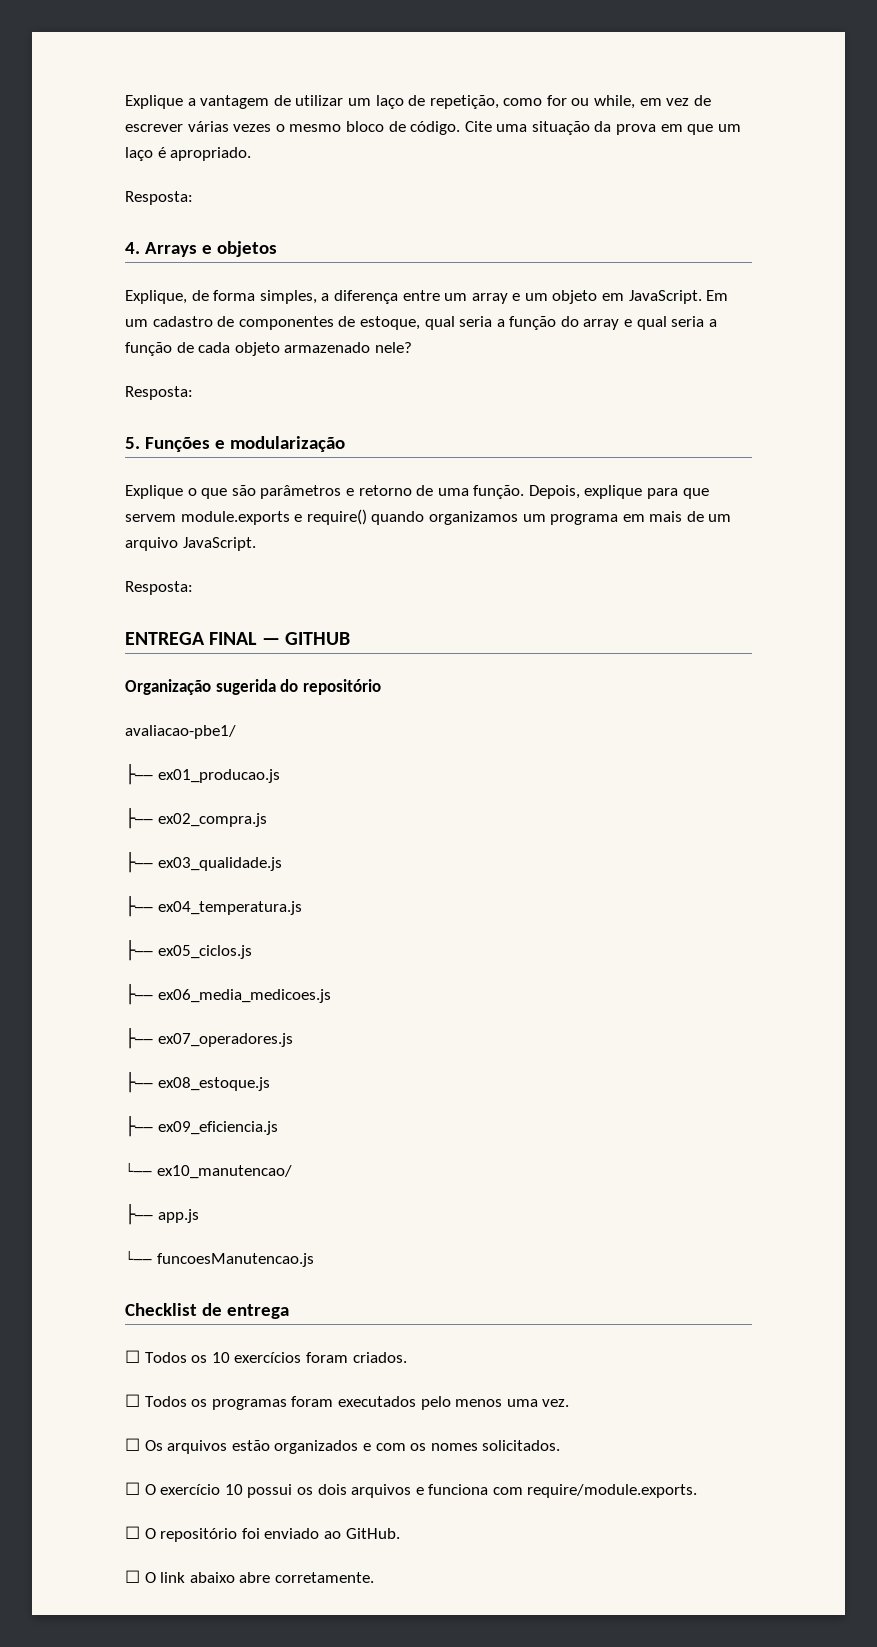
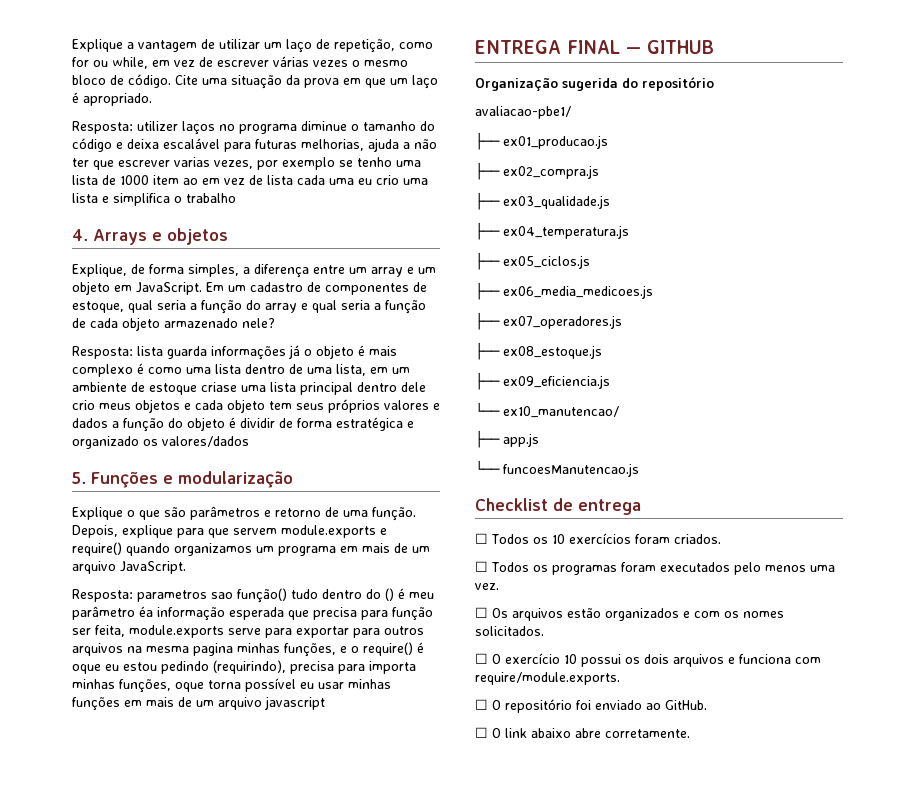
(193, 198) none -> [137,121,435,135] [72,138,437,152] [72,157,421,170] [72,175,428,185] [72,193,236,206] utilizer laços no programa diminue o tamanho do código e deixa escalável para futuras melhorias, ajuda a não ter que escrever varias vezes, por exemplo se tenho uma lista de 1000 item ao em vez de lista cada uma eu crio uma lista e simplifica o trabalho
(193, 393) none -> [137,345,397,360] [72,363,410,377] [72,382,426,395] [72,399,440,413] [72,417,414,432] [72,436,249,449] lista guarda informações já o objeto é mais complexo é como uma lista dentro de uma lista, em um ambiente de estoque criase uma lista principal dentro dele crio meus objetos e cada objeto tem seus próprios valores e dados a função do objeto é dividir de forma estratégica e organizado os valores/dados
(193, 588) none -> [137,588,434,603] [72,606,433,621] [72,625,424,638] [72,642,424,657] [72,660,416,674] [72,678,391,693] [72,696,325,711] parametros sao função() tudo dentro do () é meu parâmetro éa informação esperada que precisa para função ser feita, module.exports serve para exportar para outros arquivos na mesma pagina minhas funções, e o require() é oque eu estou pedindo (requirindo), precisa para importa minhas funções, oque torna possível eu usar minhas funções em mais de um arquivo javascript

